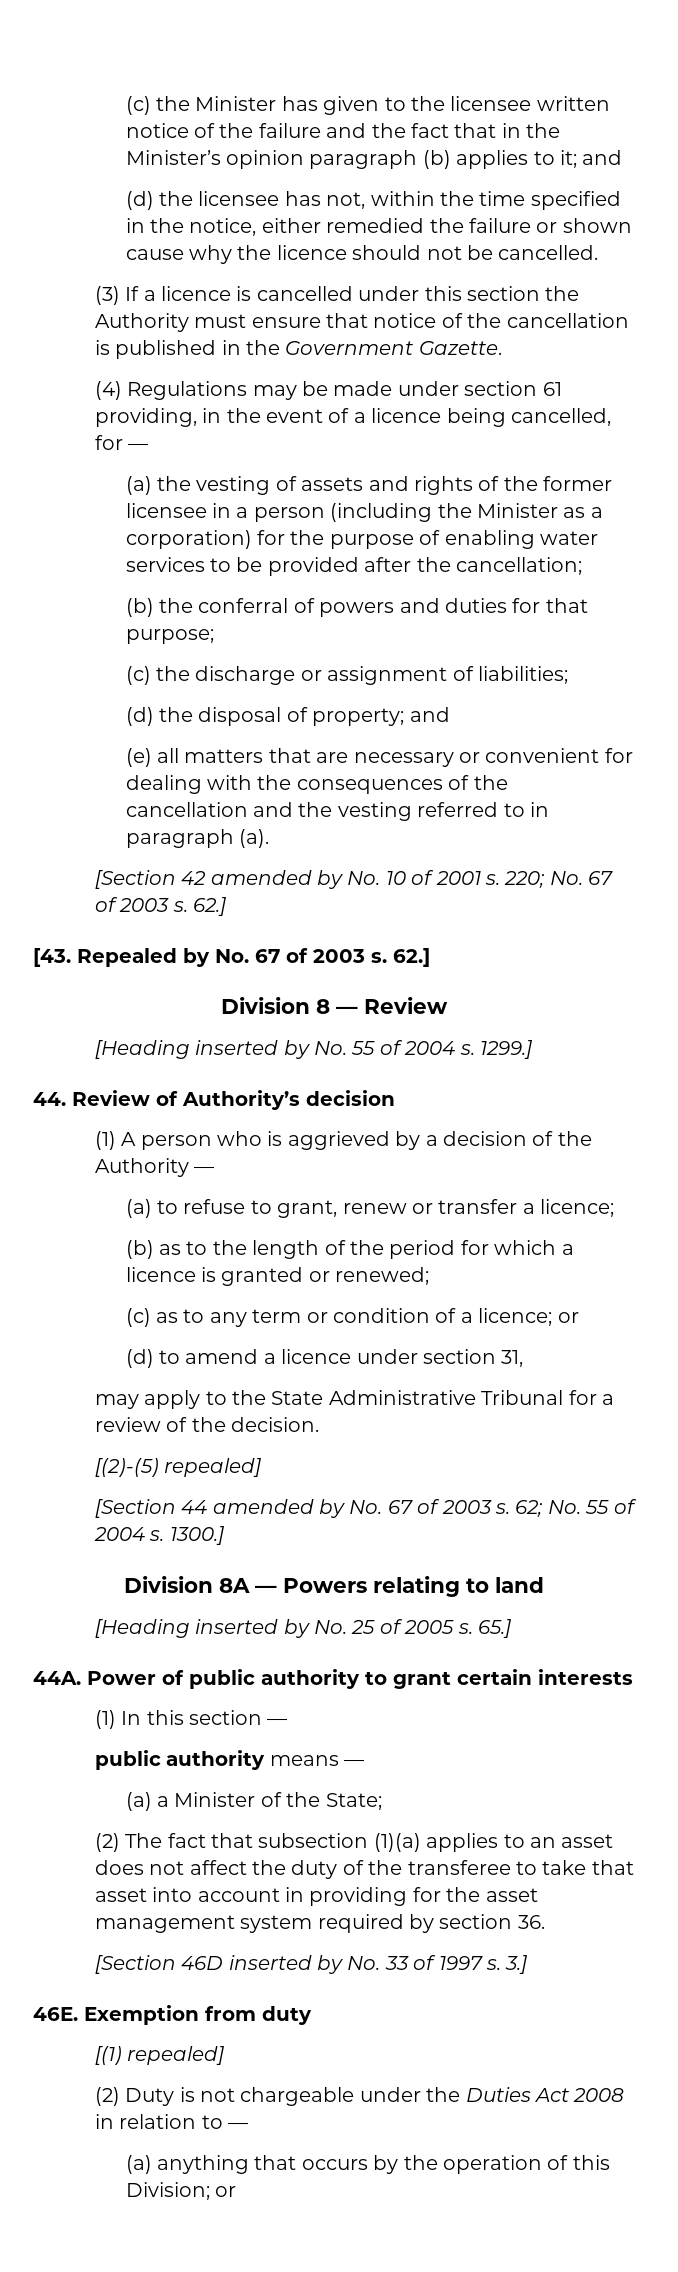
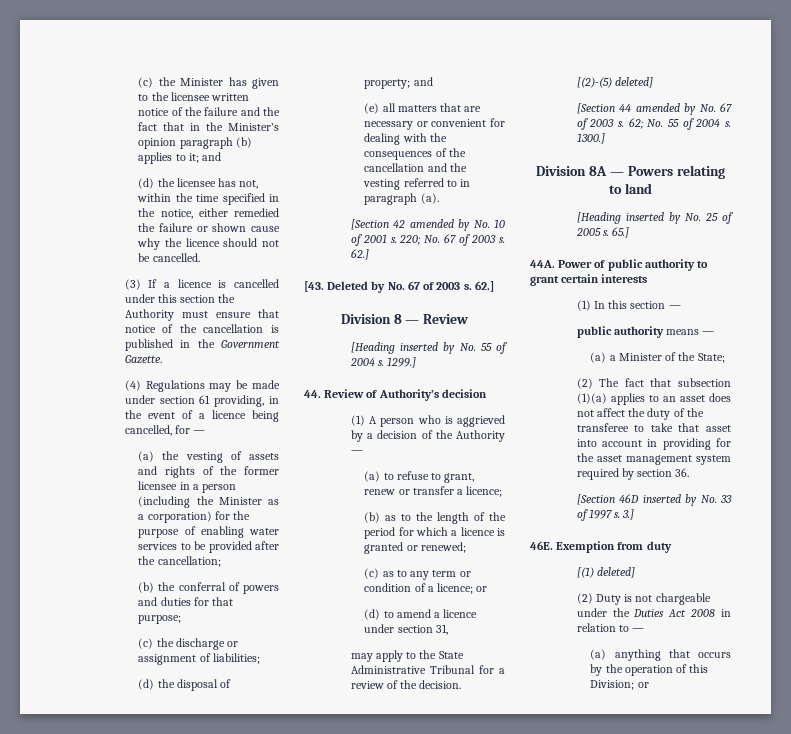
[77,948,177,967] Repealed -> [327,281,369,290] Deleted
[164,1458,263,1477] repealed] -> [614,77,653,88] deleted]
[127,2046,226,2065] repealed] -> [596,567,635,578] deleted]

